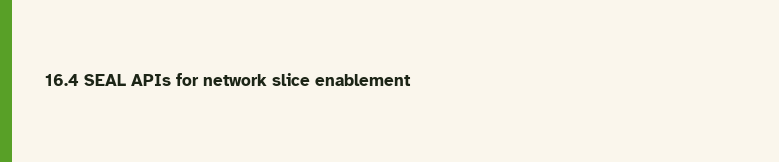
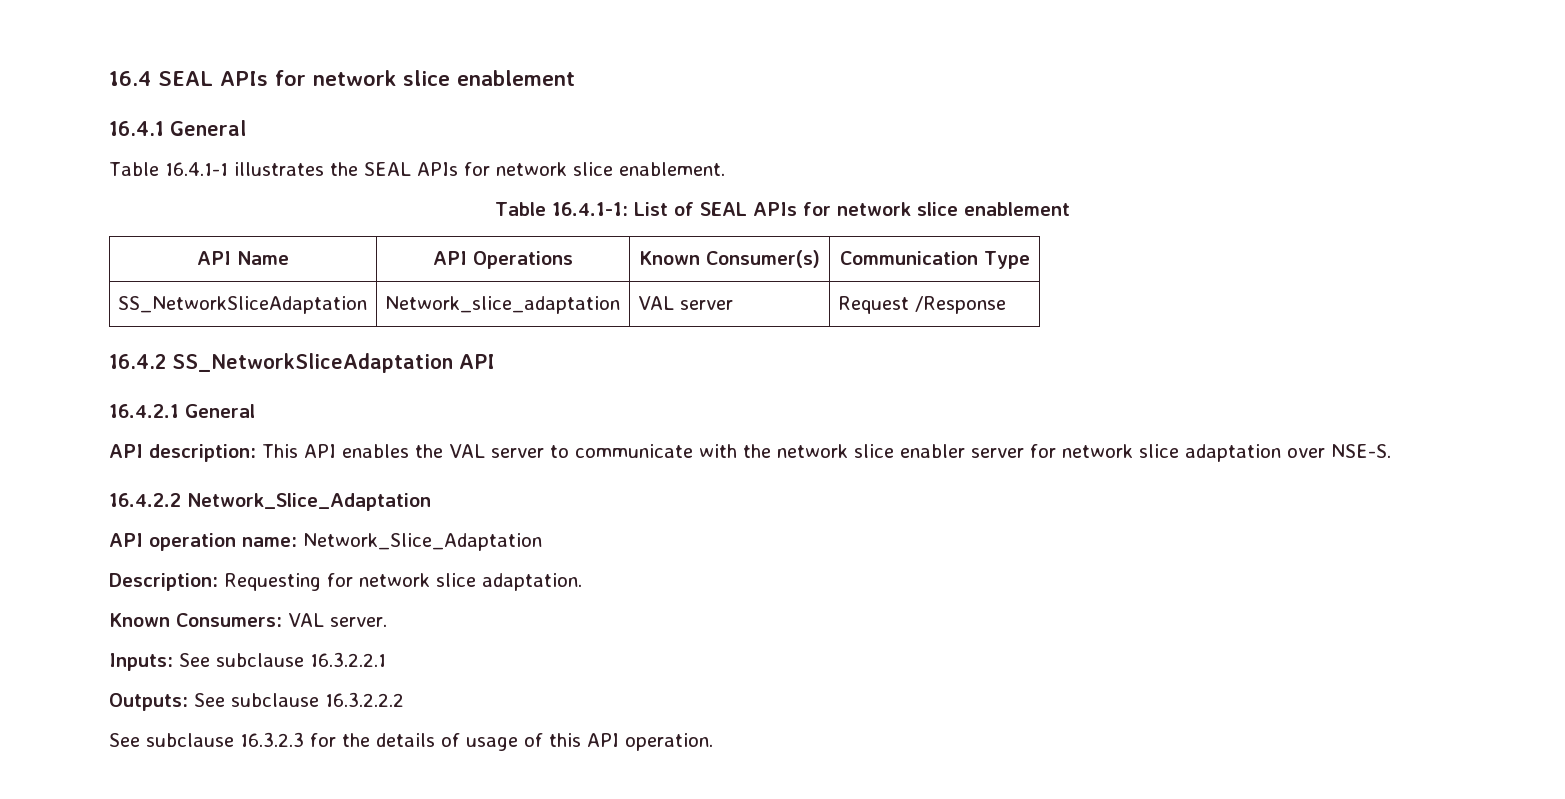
(411, 80) none -> [109,120,246,136] [109,162,725,176] [495,202,1070,216] [197,251,289,265] [433,251,573,269] [639,250,820,268] [839,251,1030,269] [117,296,367,314] [384,296,620,314] [637,296,733,310] [837,296,1006,314] [109,353,495,373] [109,404,255,418] [109,444,1391,462] [109,493,431,511] [109,533,542,551] [109,573,582,591] [109,613,387,627] [109,652,386,671] [109,692,404,711] [109,732,713,751] // 16.4.1 General // Table 16.4.1-1 illustrates the SEAL APIs for network slice enablement. // Table 16.4.1-1: List of SEAL APIs for network slice enablement // API Name | API Operations | Known Consumer(s) | Communication Type // SS_NetworkSliceAdaptation | Network_slice_adaptation | VAL server | Request /Response // 16.4.2 SS_NetworkSliceAdaptation API // 16.4.2.1 General // API description: This API enables the VAL server to communicate with the network slice enabler server for network slice adaptation over NSE-S. // 16.4.2.2 Network_Slice_Adaptation // API operation name: Network_Slice_Adaptation // Description: Requesting for network slice adaptation. // Known Consumers: VAL server. // Inputs: See subclause 16.3.2.2.1 // Outputs: See subclause 16.3.2.2.2 // See subclause 16.3.2.3 for the details of usage of this API operation.

